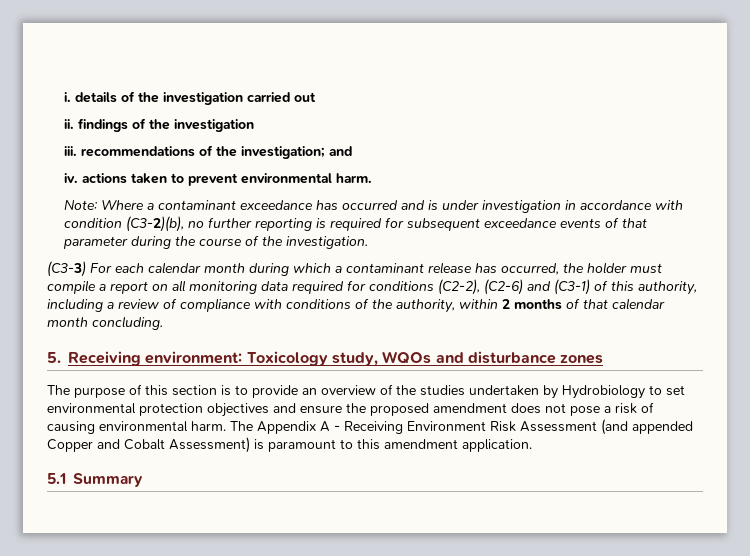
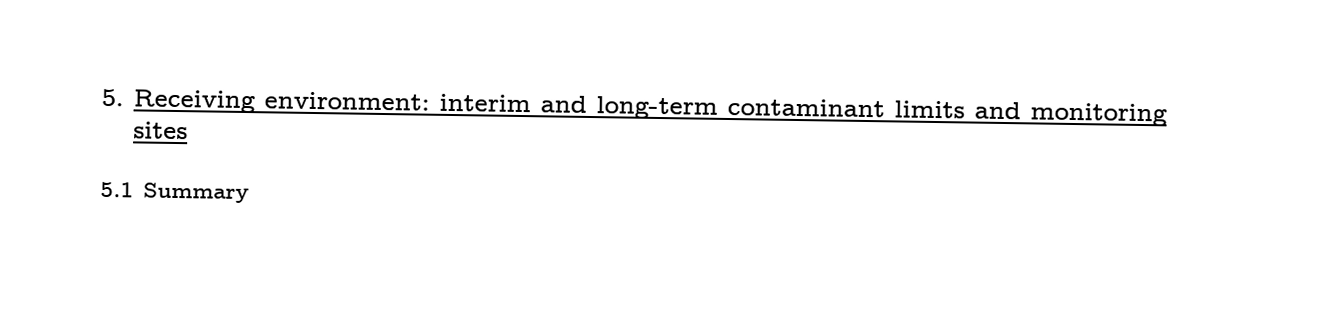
[64,91,317,105] [64,118,255,132] [64,145,353,159] [64,173,373,186] [64,199,684,213] [64,216,648,232] [63,235,369,249] [47,261,662,277] [47,279,697,295] [47,298,665,313] [47,316,163,330] [47,351,604,366] [47,384,685,399] [47,402,654,417] [47,419,693,435] [47,437,532,453] i. details of the investigation carried out // ii. findings of the investigation // iii. recommendations of the investigation; and // iv. actions taken to prevent environmental harm. // Note: Where a contaminant exceedance has occurred and is under investigation in accordance with condition (C3-2)(b), no further reporting is required for subsequent exceedance events of that parameter during the course of the investigation. // (C3-3) For each calendar month during which a contaminant release has occurred, the holder must compile a report on all monitoring data required for conditions (C2-2), (C2-6) and (C3-1) of this authority, including a review of compliance with conditions of the authority, within 2 months of that calendar month concluding. // 5. Receiving environment: Toxicology study, WQOs and disturbance zones // The purpose of this section is to provide an overview of the studies undertaken by Hydrobiology to set environmental protection objectives and ensure the proposed amendment does not pose a risk of causing environmental harm. The Appendix A - Receiving Environment Risk Assessment (and appended Copper and Cobalt Assessment) is paramount to this amendment application. -> [101,88,1167,127] [132,121,188,140] 5. Receiving environment: interim and long-term contaminant limits and monitoring sites

